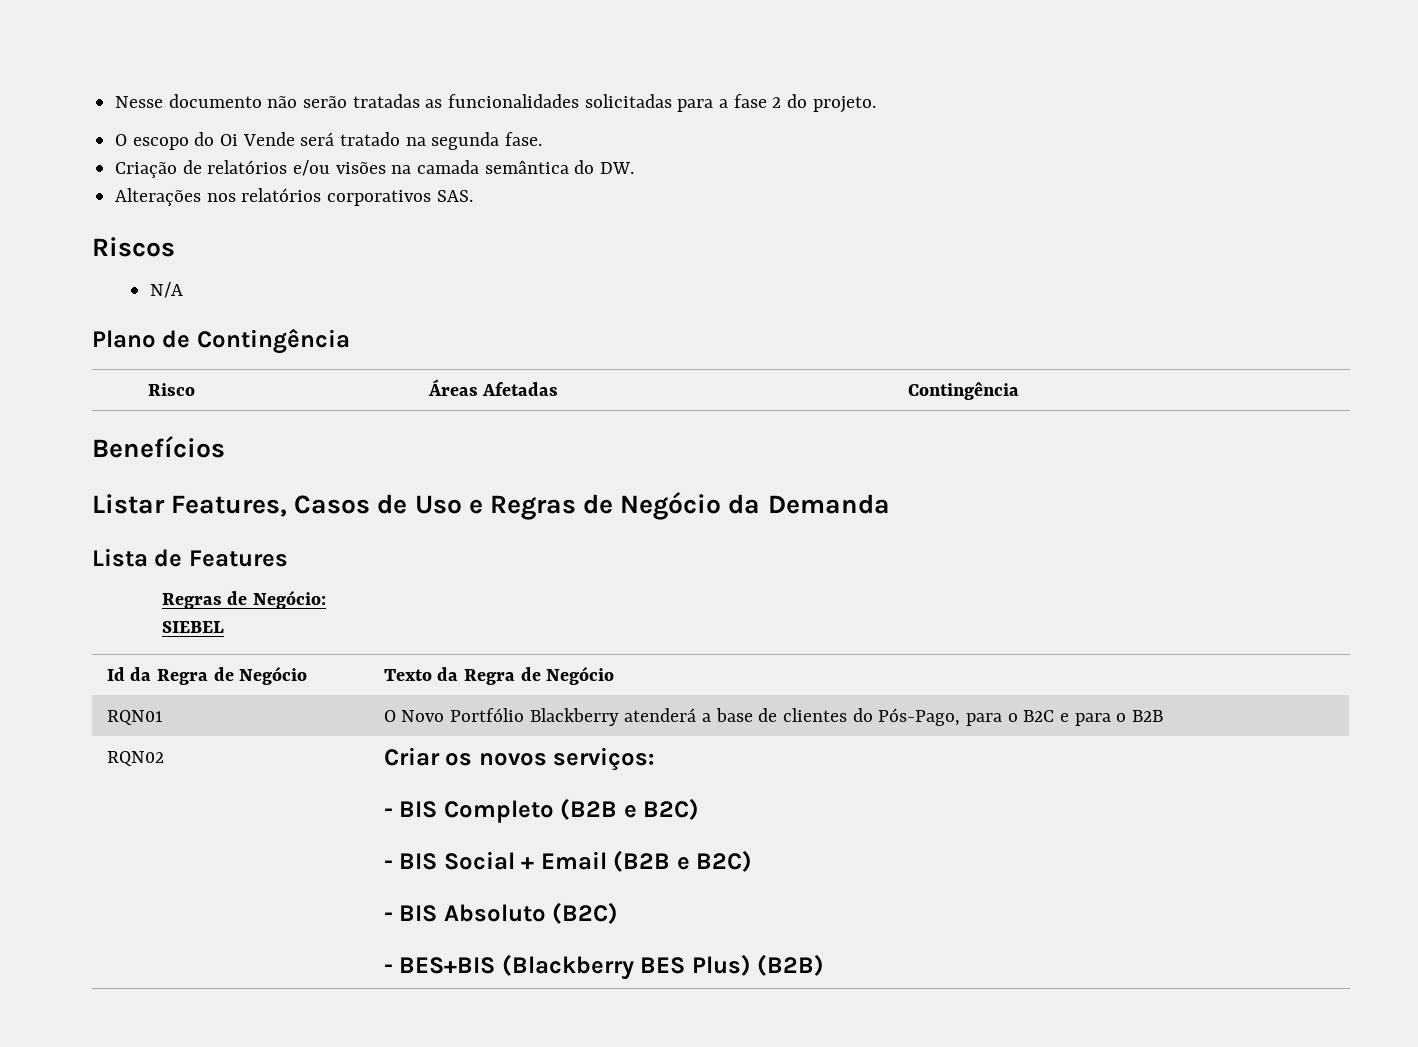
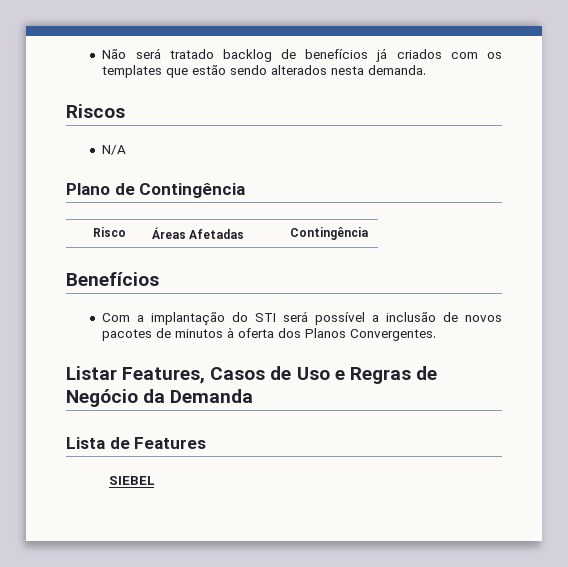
[115,94,876,113] [115,132,543,150] [115,160,635,178] [115,188,473,206] Nesse documento não serão tratadas as funcionalidades solicitadas para a fase 2 do projeto. // O escopo do Oi Vende será tratado na segunda fase. // Criação de relatórios e/ou visões na camada semântica do DW. // Alterações nos relatórios corporativos SAS. -> [102,48,502,62] [102,65,427,78] Não será tratado backlog de benefícios já criados com os templates que estão sendo alterados nesta demanda.
(225, 447) none -> [102,311,503,325] [102,327,437,341] // Com a implantação do STI será possível a inclusão de novos pacotes de minutos à oferta dos Planos Convergentes.
[161,590,326,609] [161,621,224,633] [106,666,308,685] [383,666,615,685] [106,710,163,725] [383,708,1164,726] [106,751,164,766] [383,747,655,771] [383,798,700,823] [383,850,753,872] [383,902,619,924] [383,954,825,980] Regras de Negócio: // SIEBEL // Id da Regra de Negócio | Texto da Regra de Negócio // RQN01 | O Novo Portfólio Blackberry atenderá a base de clientes do Pós-Pago, para o B2C e para o B2B // RQN02 | Criar os novos serviços: // - BIS Completo (B2B e B2C) // - BIS Social + Email (B2B e B2C) // - BIS Absoluto (B2C) // - BES+BIS (Blackberry BES Plus) (B2B) -> [109,476,156,485] SIEBEL

